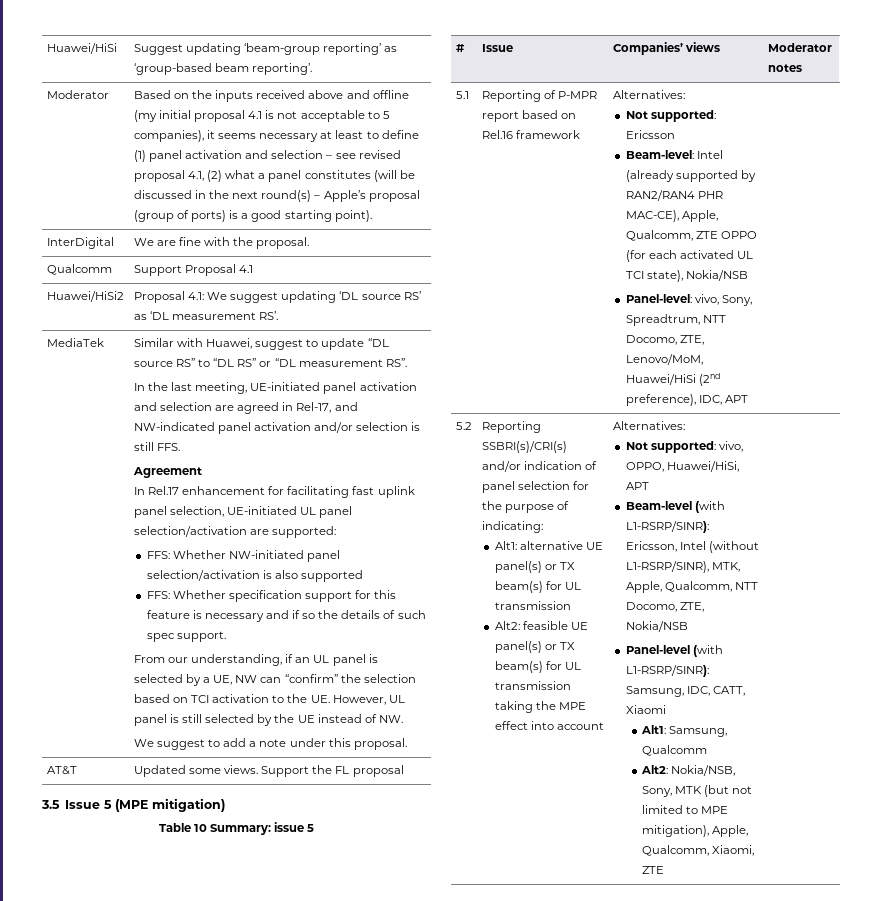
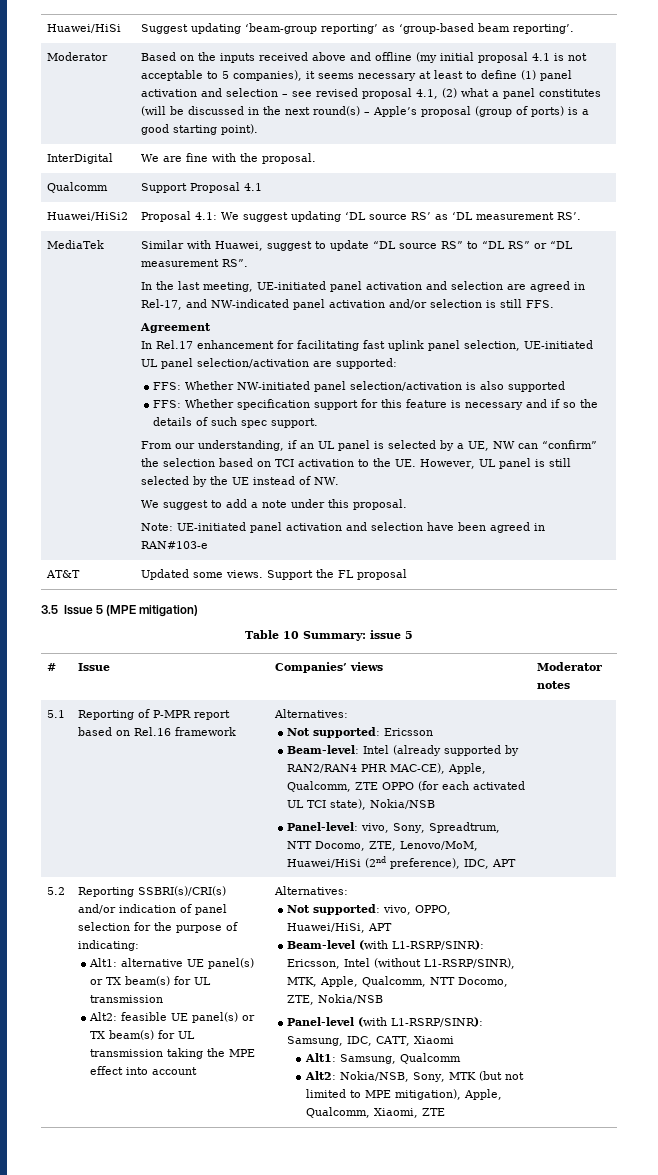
(407, 744) none -> [141,522,546,533] [141,541,209,549] // Note: UE-initiated panel activation and selection have been agreed in RAN#103-e

